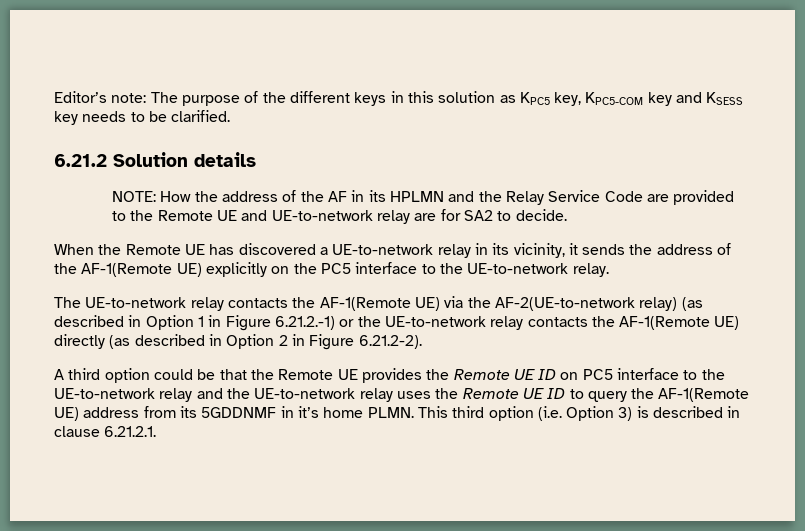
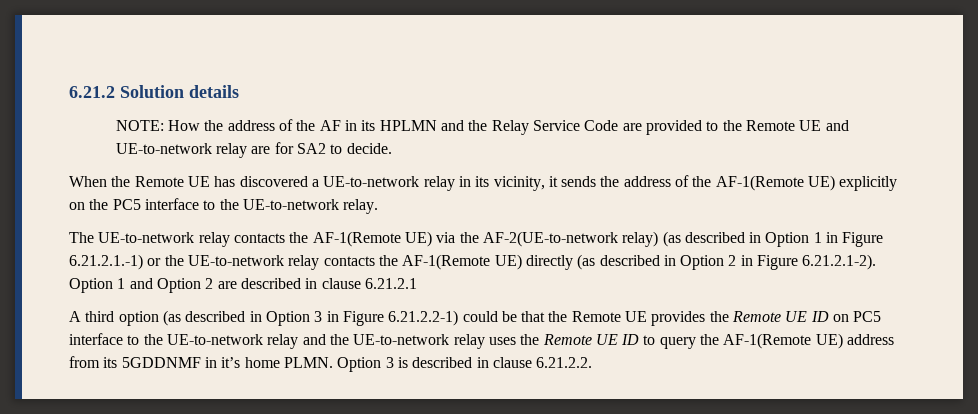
[54,91,744,106] [54,110,231,125] Editor’s note: The purpose of the different keys in this solution as KPC5 key, KPC5-COM key and KSESS key needs to be clarified. // -> (69, 92) none
[274,316,335,330] 6.21.2.-1) -> [69,254,143,270] 6.21.2.1.-1)
[358,335,422,349] [54,368,150,383] 6.21.2-2). // A third option -> [802,254,877,270] [69,278,417,293] [69,310,459,326] 6.21.2.1-2). Option 1 and Option 2 are described in clause 6.21.2.1 // A third option (as described in Option 3 in Figure 6.21.2.2-1)
[417,406,633,421] This third option (i.e. Option 3) -> [337,357,394,372] Option 3
[104,426,157,437] 6.21.2.1. -> [536,357,593,368] 6.21.2.2.

